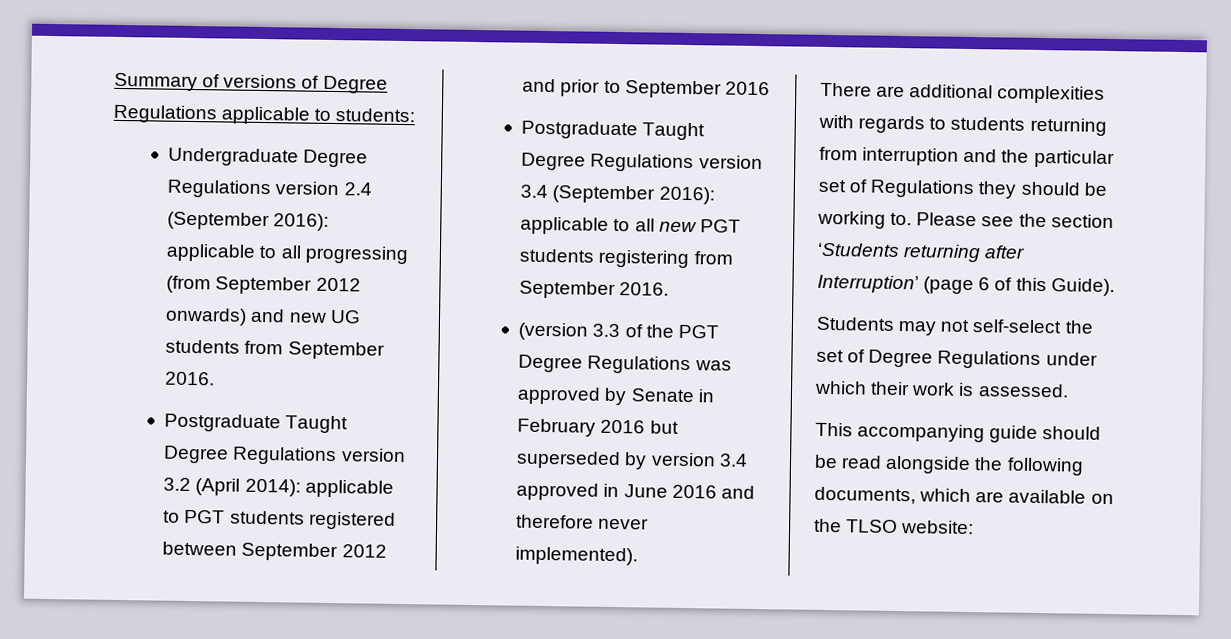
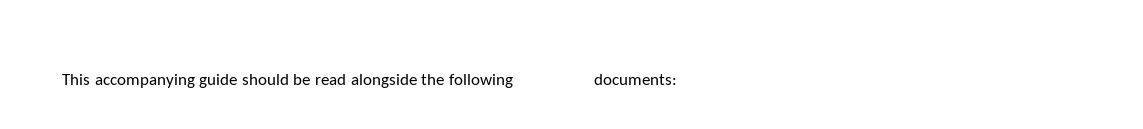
[114,72,388,94] [113,104,416,125] [168,147,369,168] [167,179,372,199] [167,211,330,231] [166,243,409,265] [166,275,361,295] [165,307,361,326] [165,339,385,360] [165,371,216,386] [164,413,349,434] [163,445,406,466] [163,477,394,498] [163,509,396,530] [162,541,387,562] [522,78,770,99] [521,120,706,141] [521,152,763,173] [520,184,715,205] [520,216,741,235] [519,248,733,269] [519,280,670,300] [518,322,719,341] [518,354,732,375] [517,386,715,406] [517,418,679,437] [516,450,748,470] [516,482,755,501] [516,514,650,530] [515,546,639,566] [820,82,1106,104] [818,114,1107,136] [819,146,1115,169] [818,179,1107,199] [817,210,1114,229] [817,242,1026,263] [817,274,1115,297] [816,316,1094,336] [816,349,1098,370] [814,380,1069,398] Summary of versions of Degree Regulations applicable to students: // Undergraduate Degree Regulations version 2.4 (September 2016): applicable to all progressing (from September 2012 onwards) and new UG students from September 2016. // Postgraduate Taught Degree Regulations version 3.2 (April 2014): applicable to PGT students registered between September 2012 and prior to September 2016 // Postgraduate Taught Degree Regulations version 3.4 (September 2016): applicable to all new PGT students registering from September 2016. // (version 3.3 of the PGT Degree Regulations was approved by Senate in February 2016 but superseded by version 3.4 approved in June 2016 and therefore never implemented). // There are additional complexities with regards to students returning from interruption and the particular set of Regulations they should be working to. Please see the section ‘Students returning after Interruption’ (page 6 of this Guide). // Students may not self-select the set of Degree Regulations under which their work is assessed. // -> (62, 79) none
[814,486,1114,505] [814,518,975,535] documents, which are available on the TLSO website: -> [594,74,677,85] documents:

